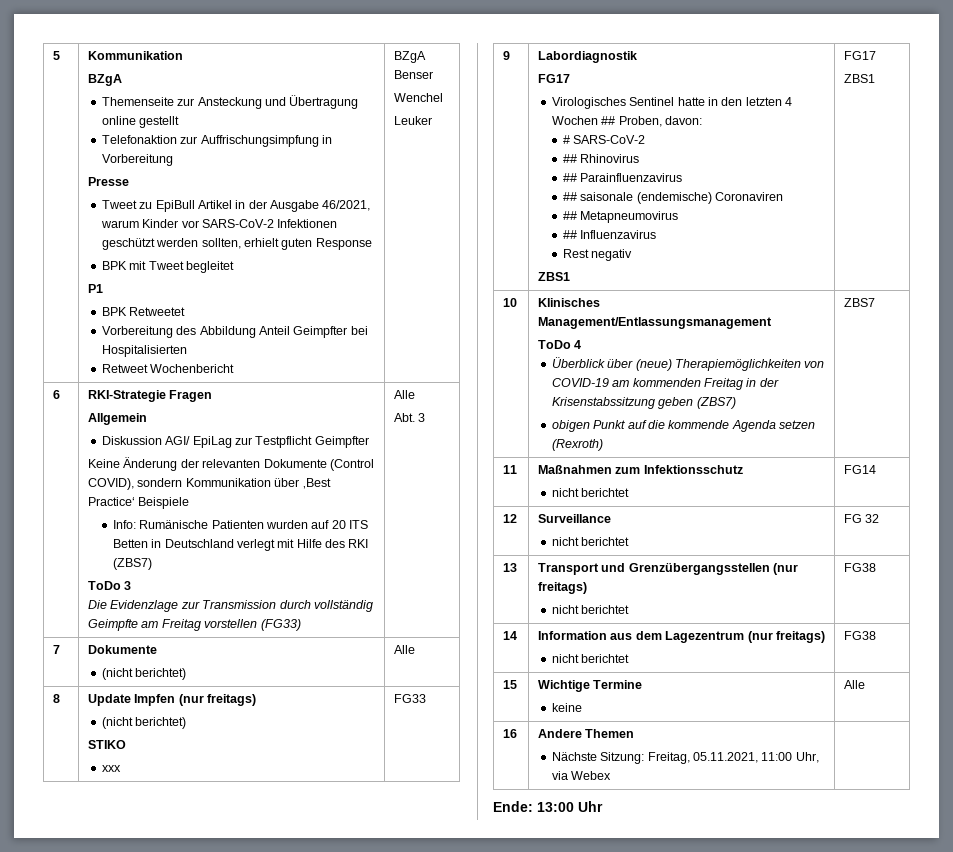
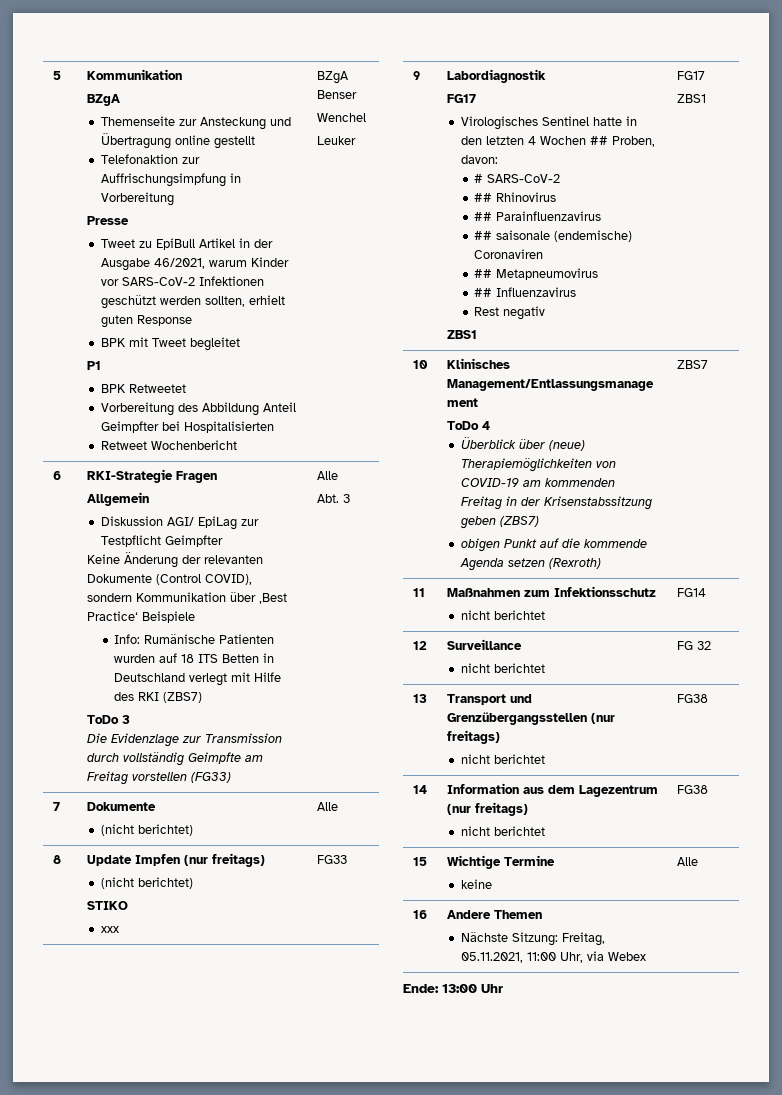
[331,520,346,529] 20 -> [180,654,194,663] 18

